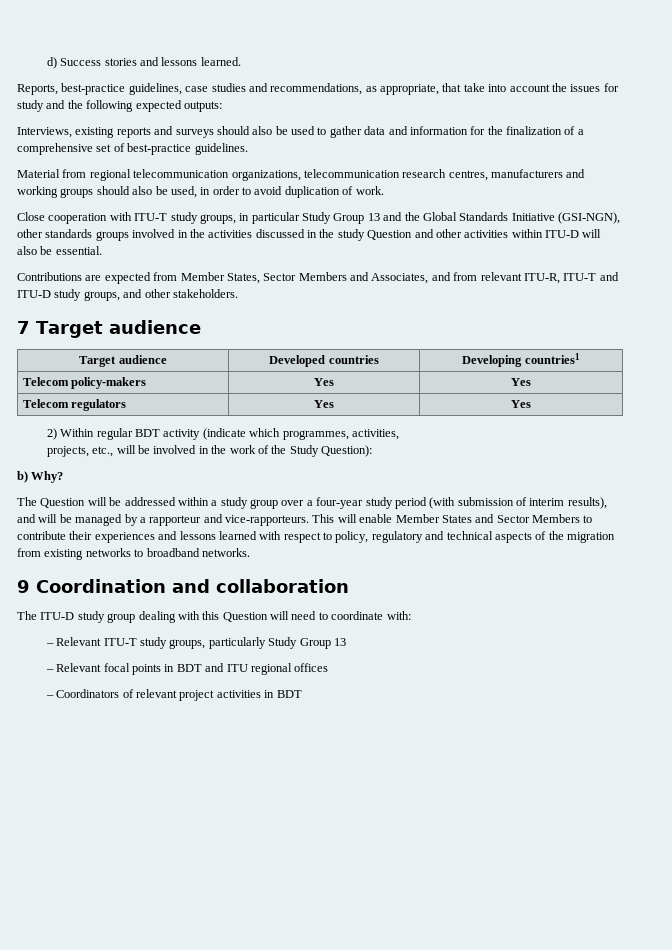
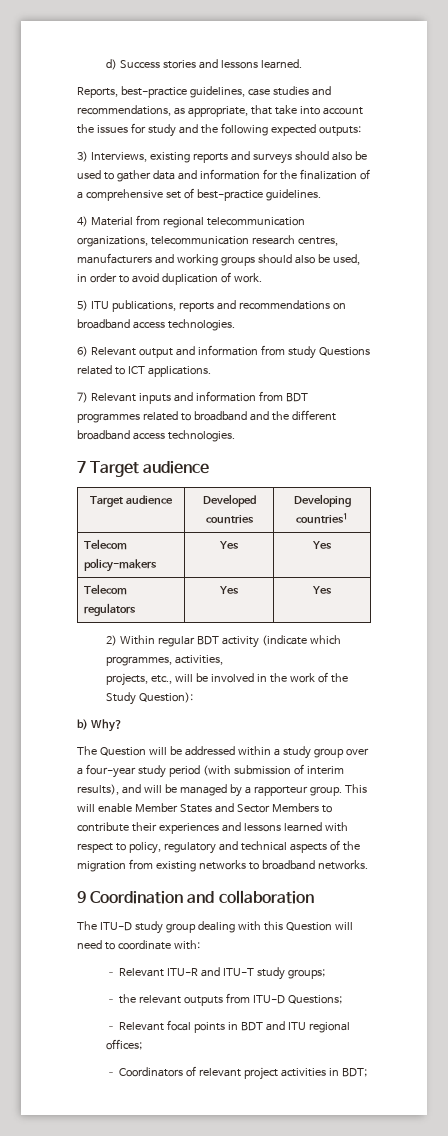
(222, 106) none -> [77,151,88,162] 3)
(248, 149) none -> [77,216,88,227] 4)
[17,212,620,224] [17,229,602,241] [17,246,102,255] [17,272,619,284] [17,289,238,301] Close cooperation with ITU-T study groups, in particular Study Group 13 and the Global Standards Initiative (GSI-NGN), other standards groups involved in the activities discussed in the study Question and other activities within ITU-D will also be essential. // Contributions are expected from Member States, Sector Members and Associates, and from relevant ITU-R, ITU-T and ITU-D study groups, and other stakeholders. -> [77,300,346,312] [77,319,235,331] [77,345,370,359] [77,365,211,377] [77,391,308,404] [77,410,336,423] [77,430,235,442] 5) ITU publications, reports and recommendations on broadband access technologies. // 6) Relevant output and information from study Questions related to ICT applications. // 7) Relevant inputs and information from BDT programmes related to broadband and the different broadband access technologies.
[203,514,309,526] and vice-rapporteurs. -> [309,786,342,796] group.
[103,637,346,649] ITU-T study groups, particularly Study Group 13 -> [166,967,325,980] [105,993,342,1006] ITU-R and ITU-T study groups; // – the relevant outputs from ITU-D Questions;
[294,663,329,672] offices -> [105,1039,142,1050] offices;
[276,690,302,698] BDT -> [341,1068,367,1077] BDT;

